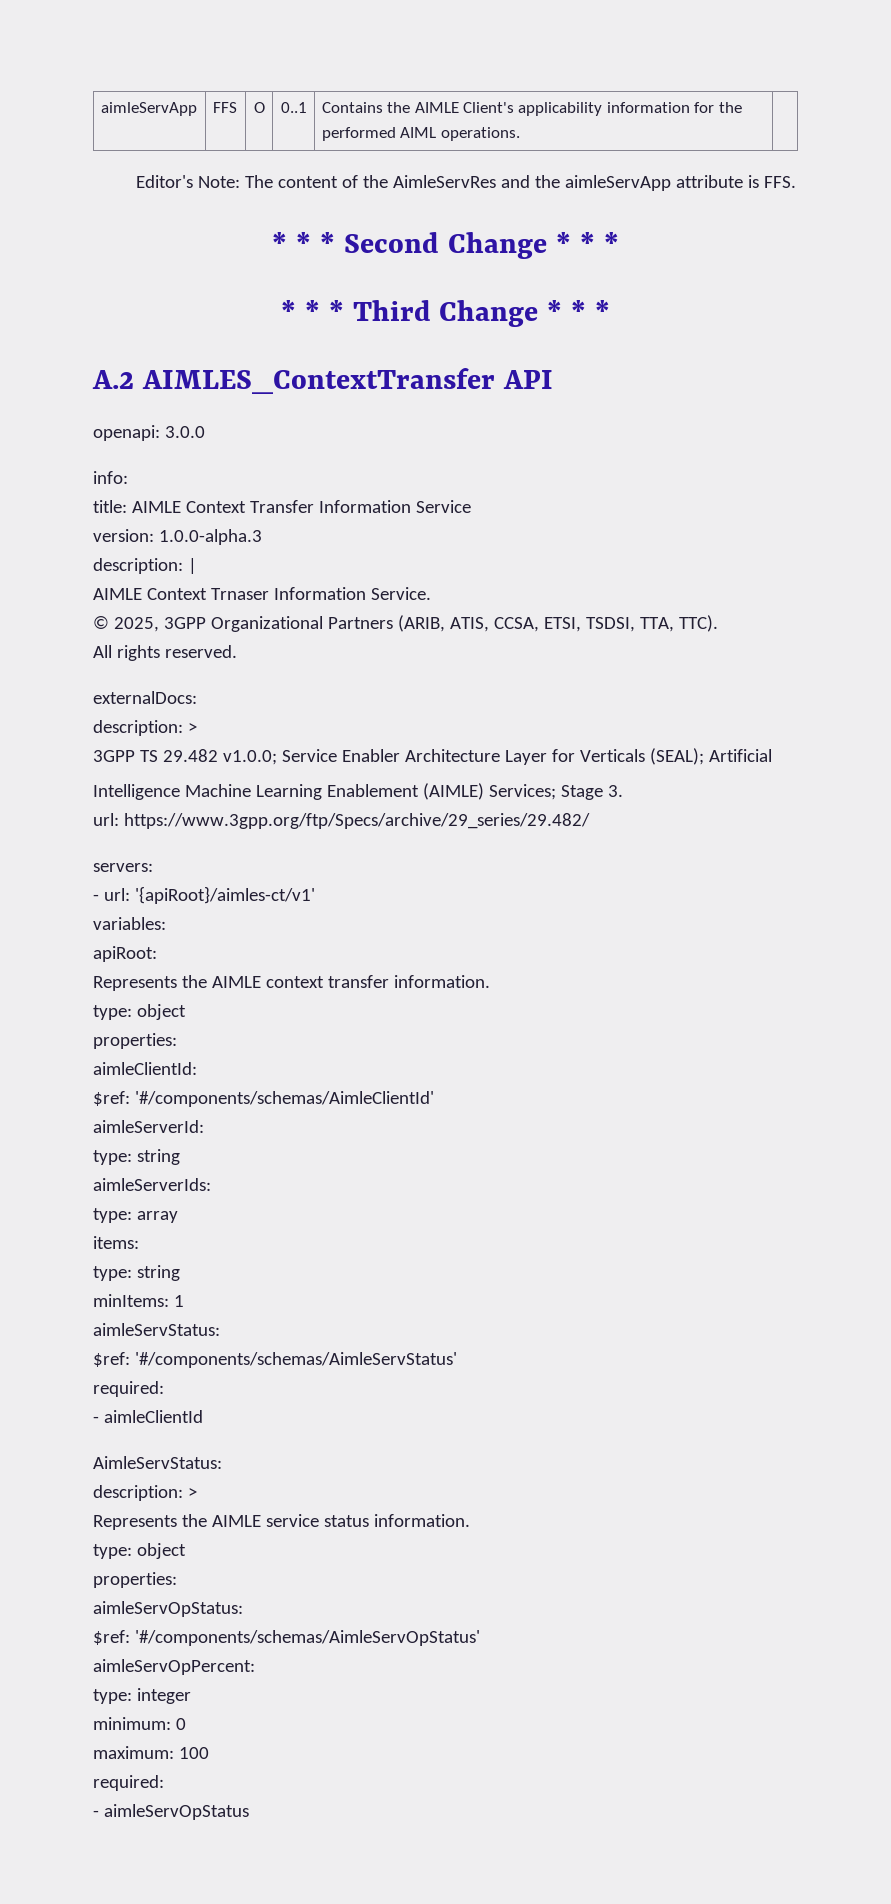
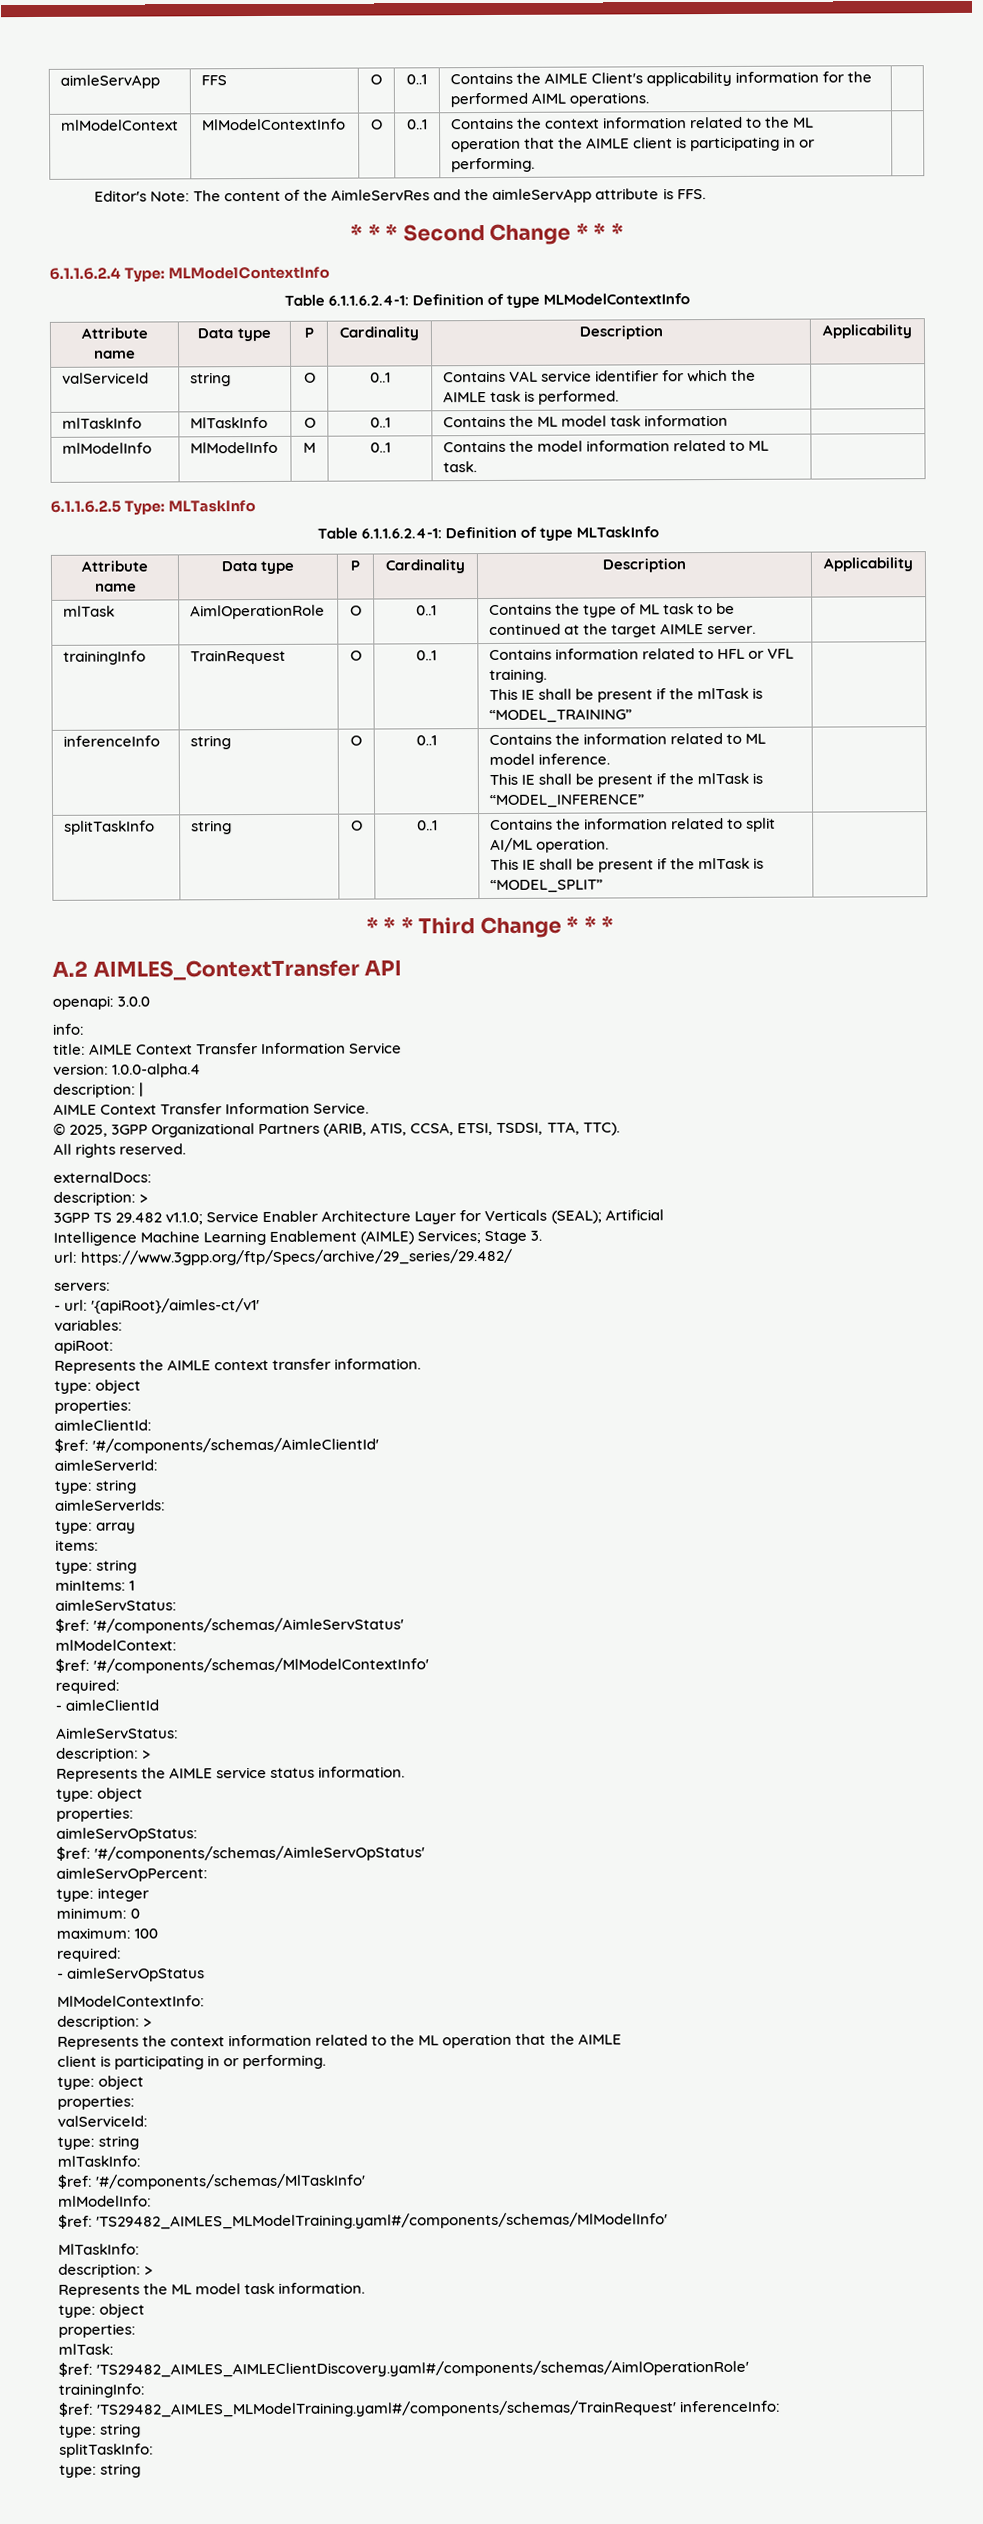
(520, 134) none -> [60,119,179,131] [201,118,346,131] [371,119,383,130] [407,119,428,130] [450,116,815,130] [450,136,816,153] [450,157,535,173] // mlModelContext | MlModelContextInfo | O | 0..1 | Contains the context information related to the ML operation that the AIMLE client is participating in or performing. |
(619, 242) none -> [49,266,330,283] [283,293,691,308] [80,327,148,339] [94,350,136,359] [197,327,271,342] [303,327,314,338] [339,326,419,341] [578,325,663,340] [822,324,912,339] [61,372,149,384] [189,372,231,387] [303,372,316,383] [369,372,391,383] [442,369,757,383] [442,390,620,405] [61,417,142,429] [189,416,268,429] [303,417,316,428] [369,417,391,428] [442,414,729,428] [61,442,152,454] [189,441,278,454] [303,442,316,453] [369,442,391,453] [442,439,770,453] [442,461,477,473] [50,500,256,516] [316,526,660,541] [81,560,148,572] [94,583,137,592] [220,560,295,574] [350,560,360,571] [385,559,465,574] [602,558,686,573] [823,557,913,572] [62,605,115,617] [189,604,325,620] [350,605,362,616] [415,605,437,616] [488,602,736,618] [488,623,757,638] [62,650,146,665] [189,649,286,665] [350,650,362,661] [415,650,437,661] [488,648,795,661] [488,668,547,684] [488,687,764,703] [488,708,632,724] [62,735,160,747] [189,735,231,750] [350,735,362,746] [415,735,437,746] [488,732,767,746] [488,753,611,766] [488,772,764,788] [488,794,645,809] [63,820,155,835] [190,820,232,835] [351,820,363,831] [416,820,438,831] [489,817,777,832] [489,837,610,853] [489,857,765,873] [489,879,603,894] // 6.1.1.6.2.4 Type: MLModelContextInfo // Table 6.1.1.6.2.4-1: Definition of type MLModelContextInfo // Attribute name | Data type | P | Cardinality | Description | Applicability // valServiceId | string | O | 0..1 | Contains VAL service identifier for which the AIMLE task is performed. | // mlTaskInfo | MlTaskInfo | O | 0..1 | Contains the ML model task information | // mlModelInfo | MlModelInfo | M | 0..1 | Contains the model information related to ML task. | // 6.1.1.6.2.5 Type: MLTaskInfo // Table 6.1.1.6.2.4-1: Definition of type MLTaskInfo // Attribute name | Data type | P | Cardinality | Description | Applicability // mlTask | AimlOperationRole | O | 0..1 | Contains the type of ML task to be continued at the target AIMLE server. | // trainingInfo | TrainRequest | O | 0..1 | Contains information related to HFL or VFL training. // This IE shall be present if the mlTask is “MODEL_TRAINING” | // inferenceInfo | string | O | 0..1 | Contains the information related to ML model inference. // This IE shall be present if the mlTask is “MODEL_INFERENCE” | // splitTaskInfo | string | O | 0..1 | Contains the information related to split AI/ML operation. // This IE shall be present if the mlTask is “MODEL_SPLIT” |
[158,529,262,545] 1.0.0-alpha.3 -> [112,1063,202,1078] 1.0.0-alpha.4
[210,588,269,600] Trnaser -> [160,1103,223,1115] Transfer
[222,750,277,765] v1.0.0; -> [165,1212,204,1225] v1.1.0;
(457, 1360) none -> [55,1639,177,1651] [55,1657,430,1674] // mlModelContext: // $ref: '#/components/schemas/MlModelContextInfo'
(249, 1812) none -> [57,1995,205,2007] [57,2015,153,2030] [57,2033,622,2050] [57,2054,327,2070] [57,2075,145,2090] [57,2095,135,2110] [57,2115,148,2127] [57,2135,140,2150] [57,2155,141,2167] [57,2173,367,2190] [58,2195,152,2207] [58,2212,669,2230] [58,2243,140,2255] [58,2263,154,2278] [58,2282,366,2298] [58,2303,146,2318] [58,2323,136,2338] [58,2343,114,2355] [58,2359,750,2378] [58,2383,145,2398] [58,2400,782,2418] [59,2423,142,2438] [59,2443,154,2458] [59,2463,142,2478] // MlModelContextInfo: // description: > // Represents the context information related to the ML operation that the AIMLE // client is participating in or performing. // type: object // properties: // valServiceId: // type: string // mlTaskInfo: // $ref: '#/components/schemas/MlTaskInfo' // mlModelInfo: // $ref: 'TS29482_AIMLES_MLModelTraining.yaml#/components/schemas/MlModelInfo' // MlTaskInfo: // description: > // Represents the ML model task information. // type: object // properties: // mlTask: // $ref: 'TS29482_AIMLES_AIMLEClientDiscovery.yaml#/components/schemas/AimlOperationRole' // trainingInfo: // $ref: 'TS29482_AIMLES_MLModelTraining.yaml#/components/schemas/TrainRequest' inferenceInfo: // type: string // splitTaskInfo: // type: string

